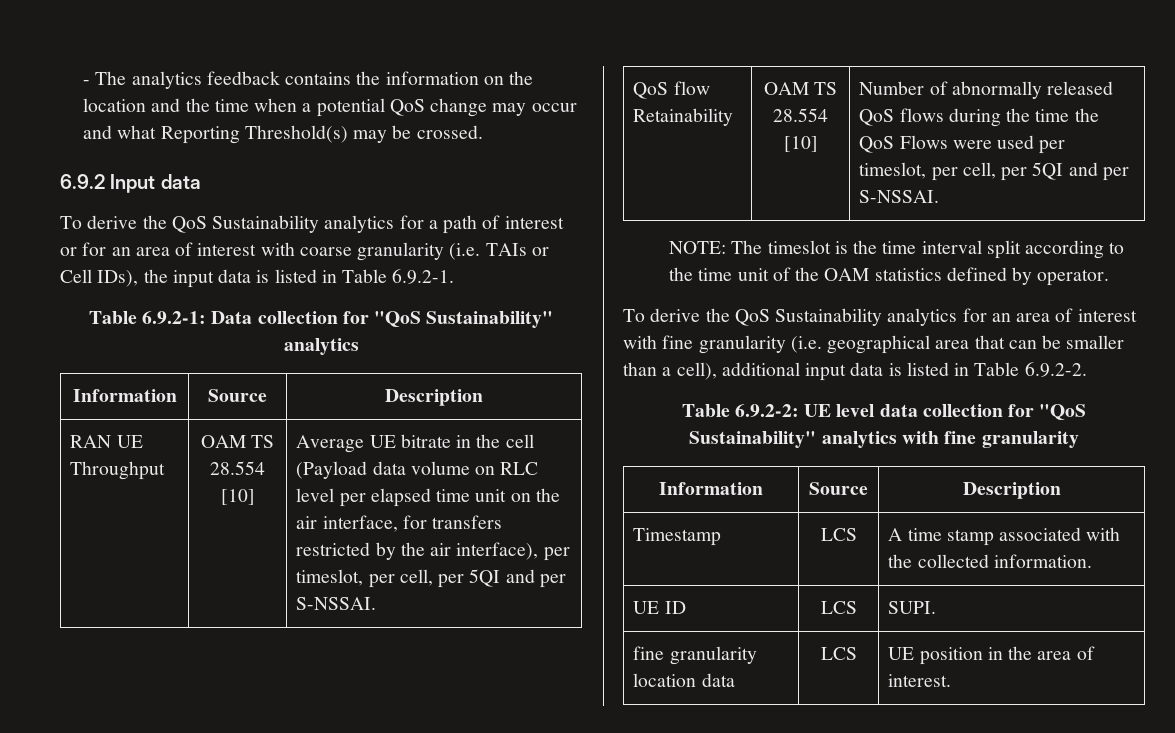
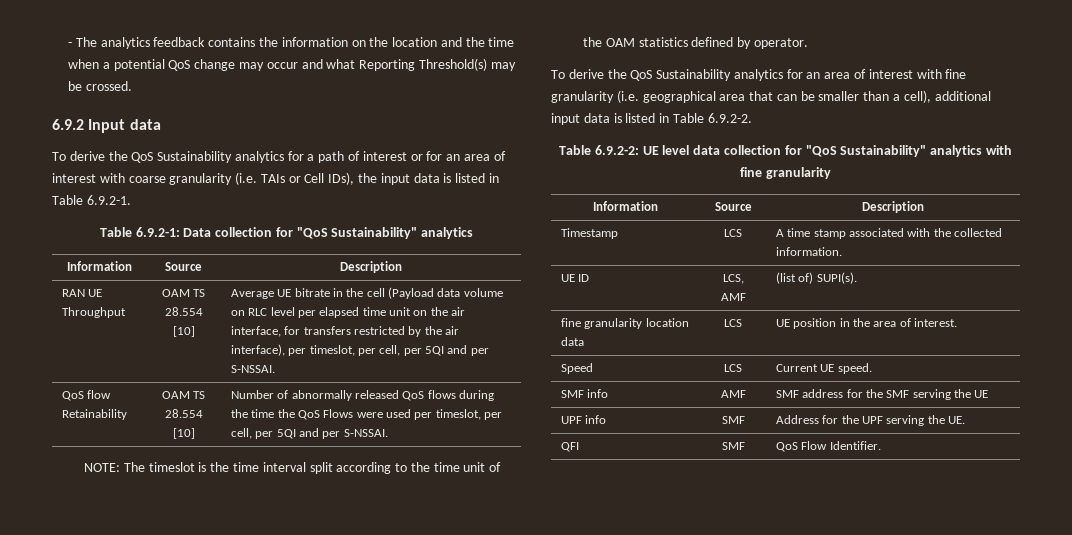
[820,601,857,614] [888,601,937,614] LCS | SUPI. -> [722,274,744,284] [720,293,746,301] [775,272,857,284] LCS, AMF | (list of) SUPI(s).
(952, 680) none -> [560,363,593,374] [724,364,742,372] [775,363,872,374] [560,389,609,398] [720,390,746,398] [775,389,989,400] [560,415,607,424] [721,416,745,424] [775,415,965,426] [560,442,579,452] [721,442,745,450] [775,441,881,452] // Speed | LCS | Current UE speed. // SMF info | AMF | SMF address for the SMF serving the UE // UPF info | SMF | Address for the UPF serving the UE. // QFI | SMF | QoS Flow Identifier.

